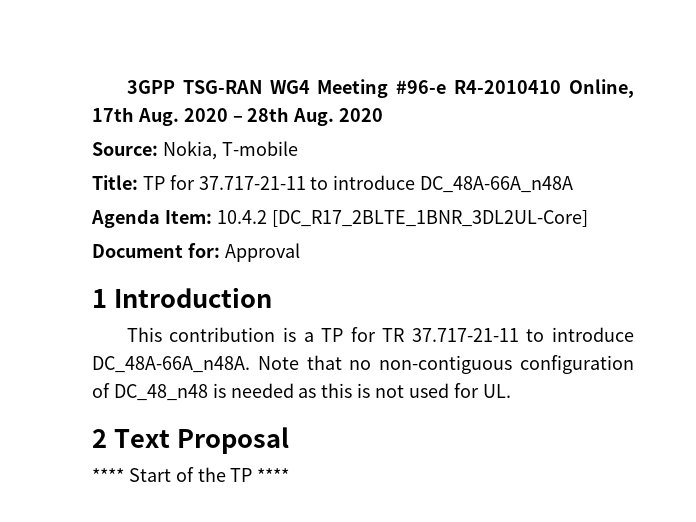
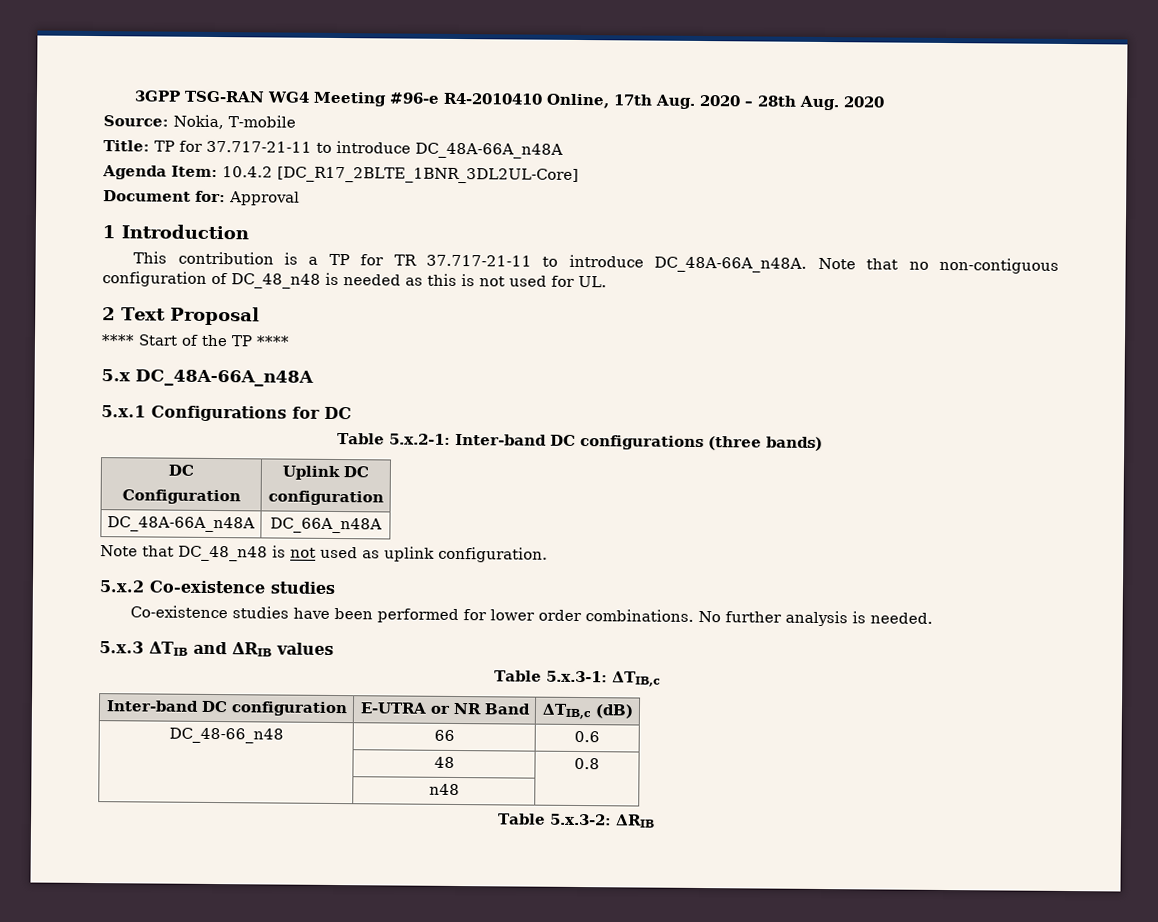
(290, 475) none -> [101,369,314,387] [101,405,352,422] [336,433,823,451] [168,464,194,476] [121,489,241,505] [282,465,369,481] [267,490,384,506] [107,516,255,533] [269,517,382,534] [100,545,548,563] [99,580,335,595] [130,605,934,627] [99,641,334,657] [494,670,661,687] [105,700,348,717] [359,702,531,715] [541,703,634,720] [168,727,284,744] [433,729,455,741] [574,730,600,743] [433,756,455,768] [574,757,600,770] [428,783,460,796] [498,813,655,828] // 5.x DC_48A-66A_n48A // 5.x.1 Configurations for DC // Table 5.x.2-1: Inter-band DC configurations (three bands) // DC // Configuration | Uplink DC // configuration // DC_48A-66A_n48A | DC_66A_n48A // Note that DC_48_n48 is not used as uplink configuration. // 5.x.2 Co-existence studies // Co-existence studies have been performed for lower order combinations. No further analysis is needed. // 5.x.3 ∆TIB and ∆RIB values // Table 5.x.3-1: ΔTIB,c // Inter-band DC configuration | E-UTRA or NR Band | ΔTIB,c (dB) // DC_48-66_n48 | 66 | 0.6 // | 48 | 0.8 // | n48 | // Table 5.x.3-2: ΔRIB

